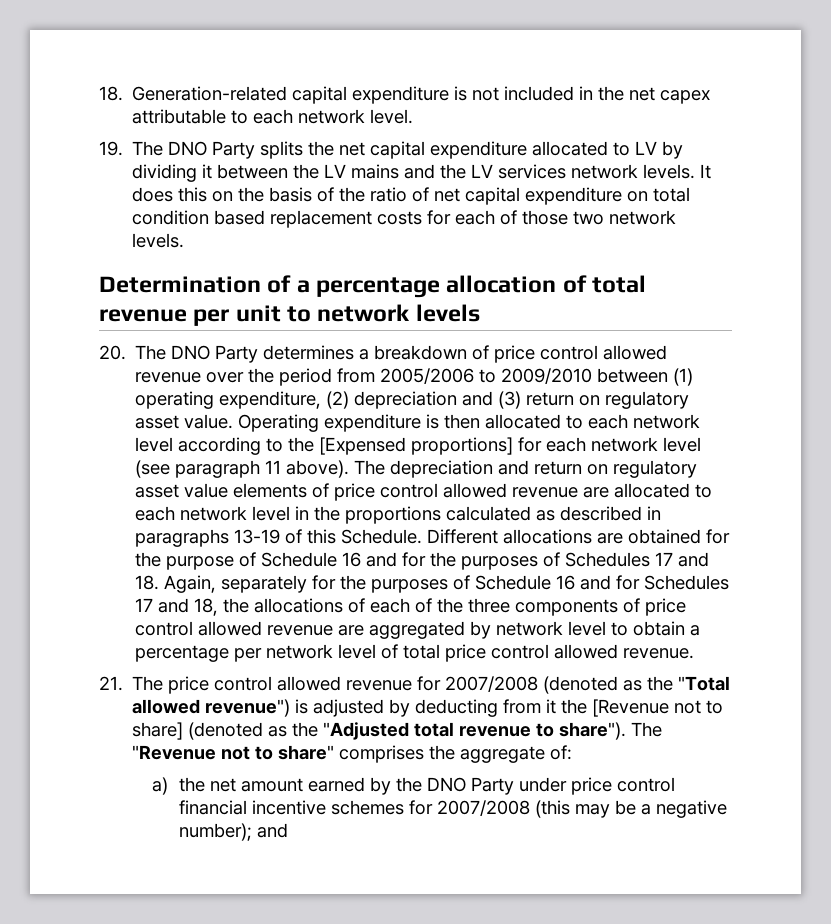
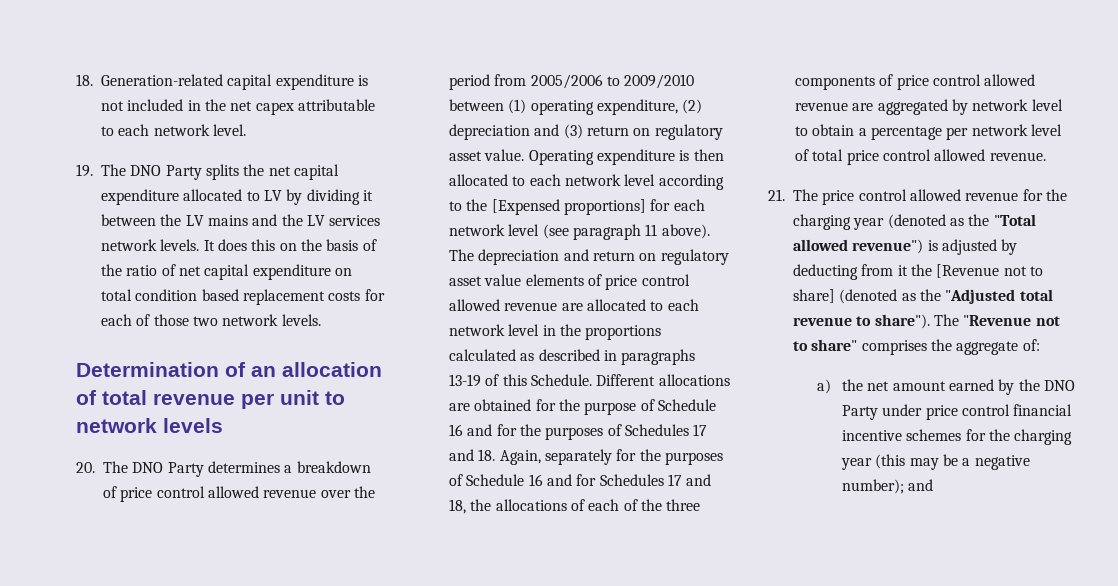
[296,277,441,298] a percentage -> [251,366,276,377] an
[445,676,539,692] 2007/2008 -> [1045,189,1067,201] [793,214,885,230] the charging year
[437,800,531,816] 2007/2008 -> [989,429,1073,445] [841,458,873,470] the charging year

